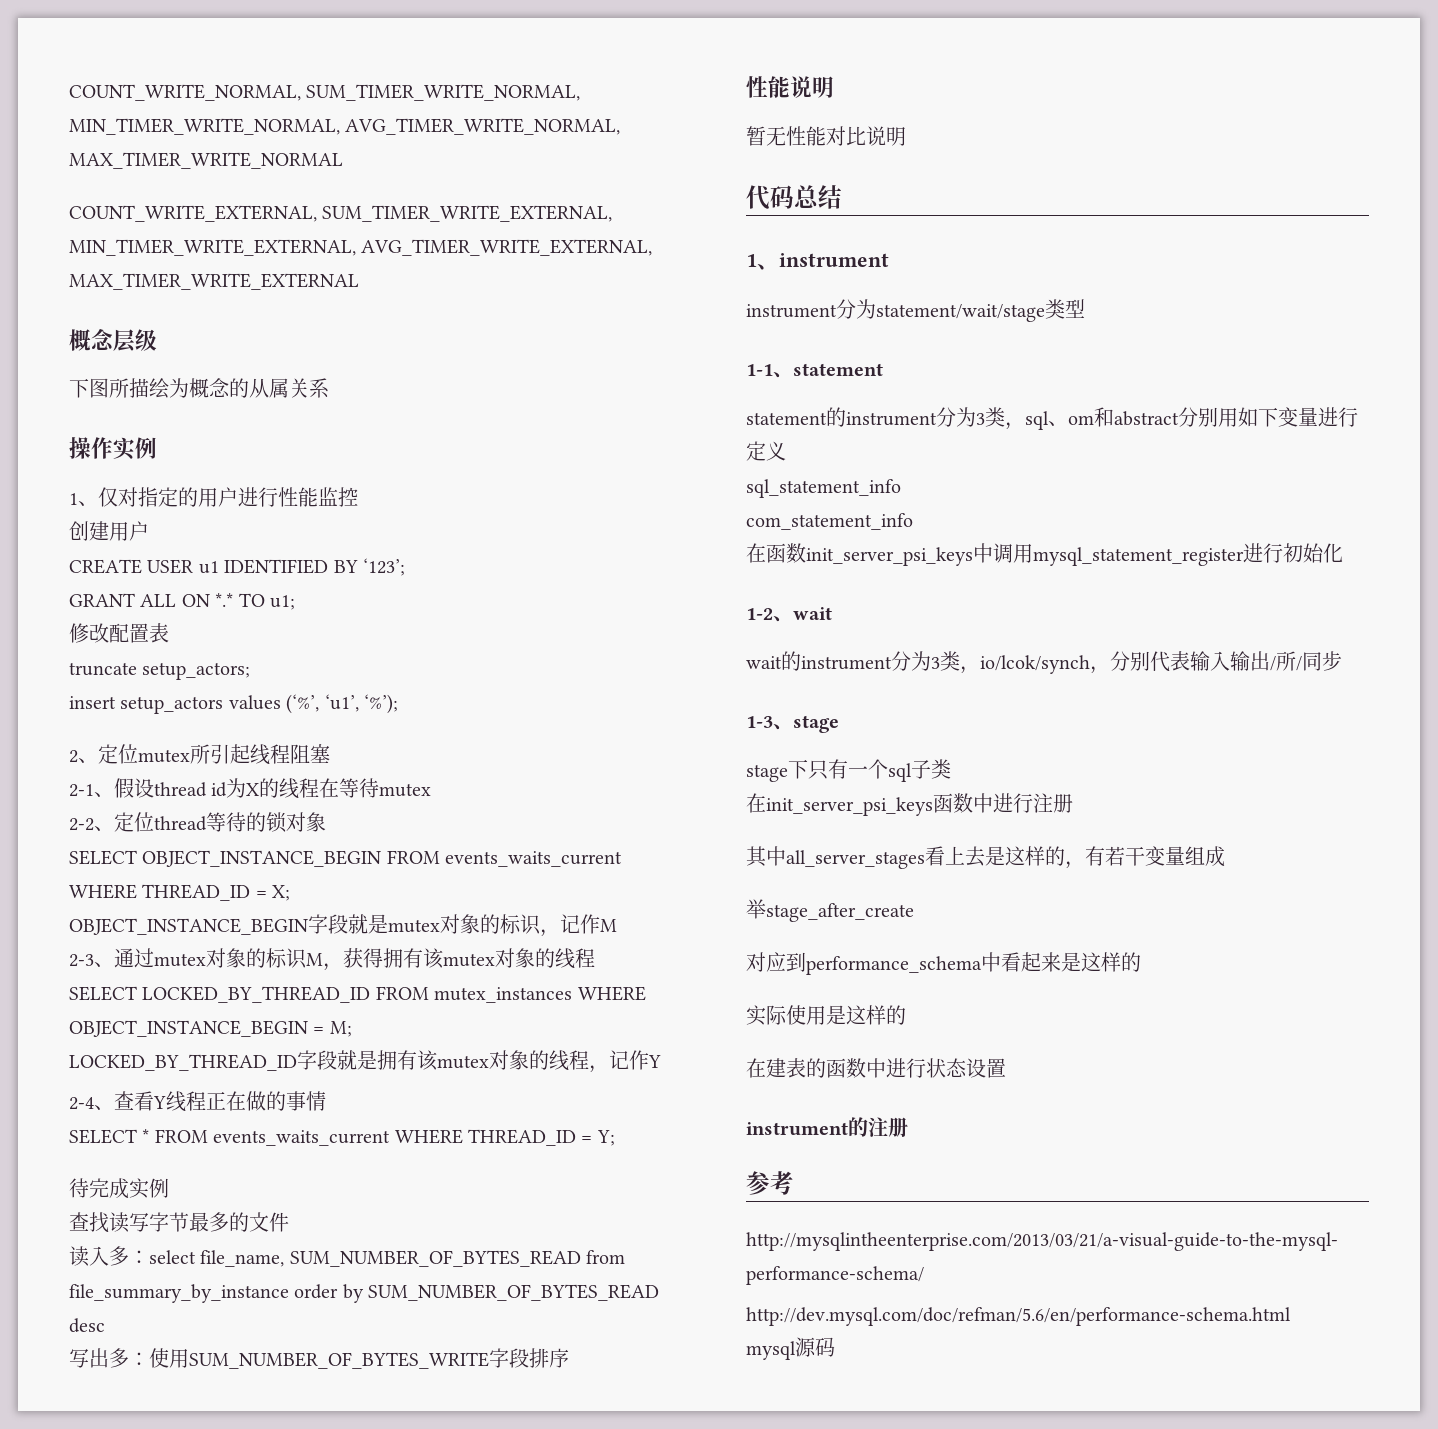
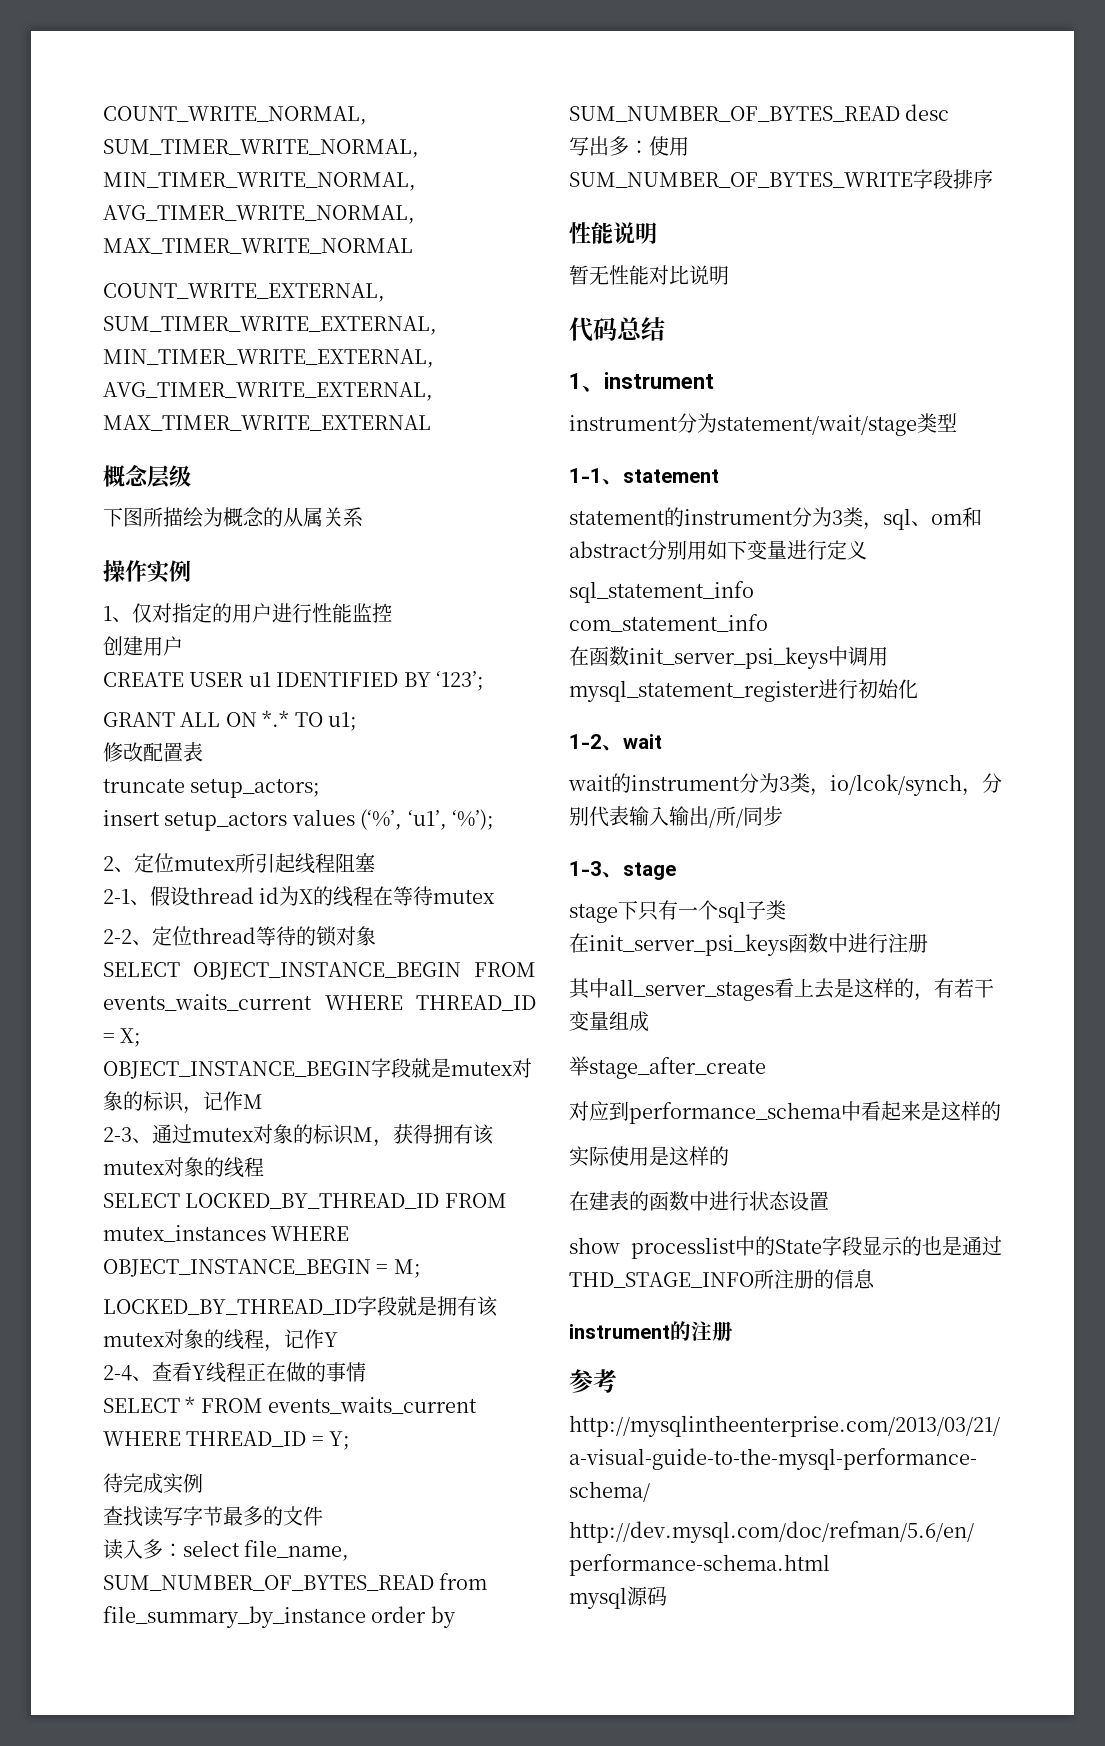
(1006, 1068) none -> [569,1236,1002,1259] [569,1269,875,1289] // show processlist中的State字段显示的也是通过THD_STAGE_INFO所注册的信息

